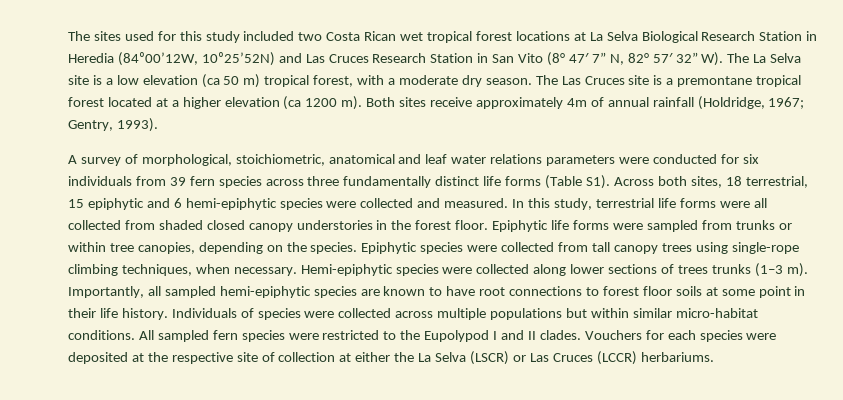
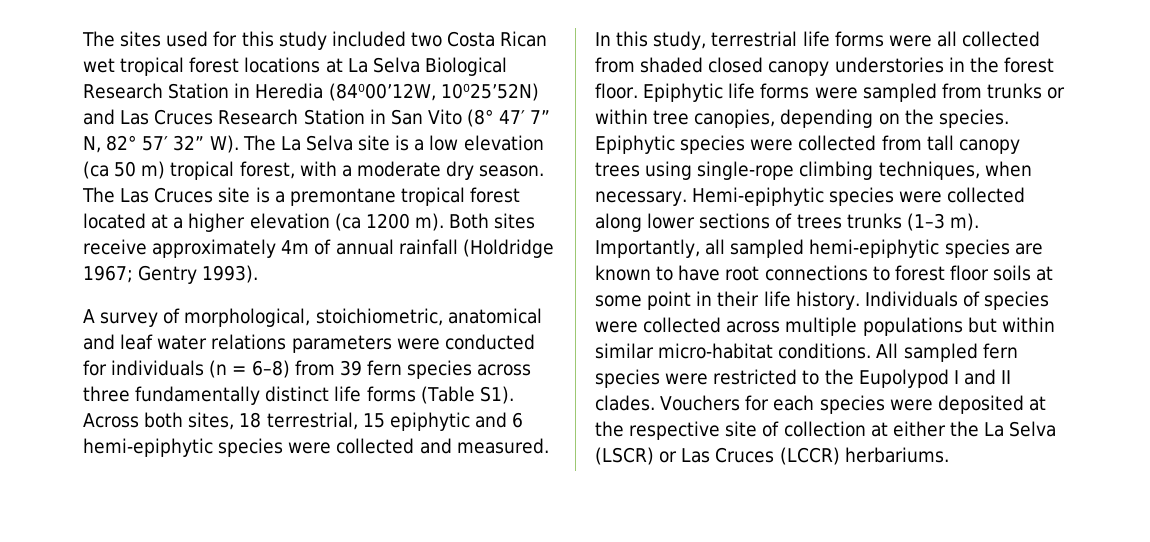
[697,96,805,110] [68,120,113,131] (Holdridge, 1967; Gentry, -> [462,239,554,258] [83,265,198,284] (Holdridge 1967; Gentry
[742,154,759,164] [68,176,132,186] six individuals -> [111,360,290,378] individuals (n = 6–8)

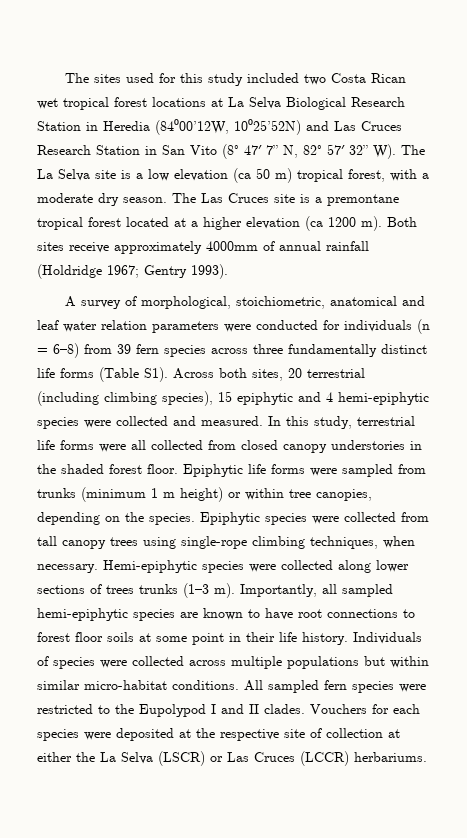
[281,240,310,254] 4m -> [206,241,258,251] 4000mm
[211,334,287,350] relations -> [101,320,147,330] relation
[239,412,358,430] 18 terrestrial, -> [288,368,365,378] [37,391,213,406] 20 terrestrial (including climbing species),
[512,412,524,428] 6 -> [326,392,333,402] 4
[640,57,704,73] shaded -> (236, 445) none
(999, 65) none -> [61,464,104,474] shaded
(1042, 91) none -> [81,487,223,502] (minimum 1 m height)

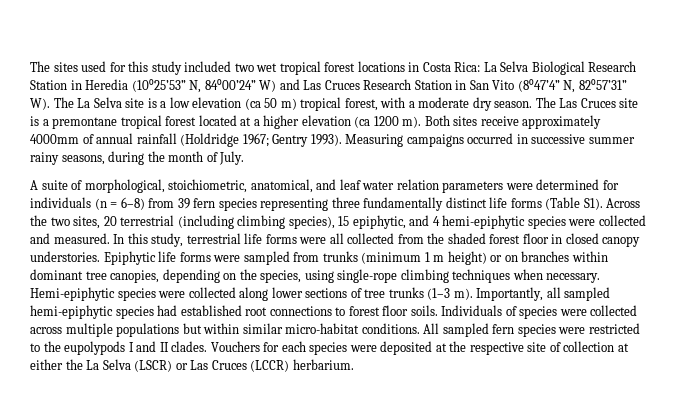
[331,73,407,83] Costa Rican -> (254, 67) none
[211,98,223,107] at -> [408,62,481,72] in Costa Rica:
[155,119,301,135] (84⁰00’12W, 10⁰25’52N) -> [131,79,277,93] (10⁰25’53” N, 84⁰00’24” W)
[222,144,368,159] (8° 47′ 7” N, 82° 57′ 32” -> [517,79,627,93] (8⁰47’4” N, 82⁰57’31”
(228, 271) none -> [345,133,635,147] [30,151,245,165] Measuring campaigns occurred in successive summer rainy seasons, during the month of July.
[81,300,122,309] survey -> [41,180,68,190] suite
[330,296,398,306] anatomical -> [250,179,313,193] anatomical,
[256,320,318,330] conducted -> [536,179,600,190] determined
[211,348,248,354] across -> [260,198,329,211] representing
[219,368,247,378] both -> [30,215,70,226] the two
[237,392,293,405] epiphytic -> [352,215,406,229] epiphytic,
[241,440,422,453] [37,464,178,474] closed canopy understories in the shaded forest floor. -> [427,233,641,247] [30,251,100,262] the shaded forest floor in closed canopy understories.
[245,488,284,500] within -> [504,251,608,262] [30,269,83,280] on branches within dominant
[149,512,429,525] [37,536,138,549] species. Epiphytic species were collected from tall canopy trees -> [260,270,302,283] species,
[310,536,378,549] techniques, -> [452,269,511,283] techniques
[106,585,134,594] trees -> [364,289,386,298] tree
[180,608,293,620] are known to have -> [157,305,242,316] had established
[107,632,348,645] soils at some point in their life history. -> [410,305,438,316] soils.
[139,704,206,717] Eupolypod -> [64,341,126,355] eupolypods
[354,752,427,762] herbariums. -> [292,359,354,370] herbarium.

